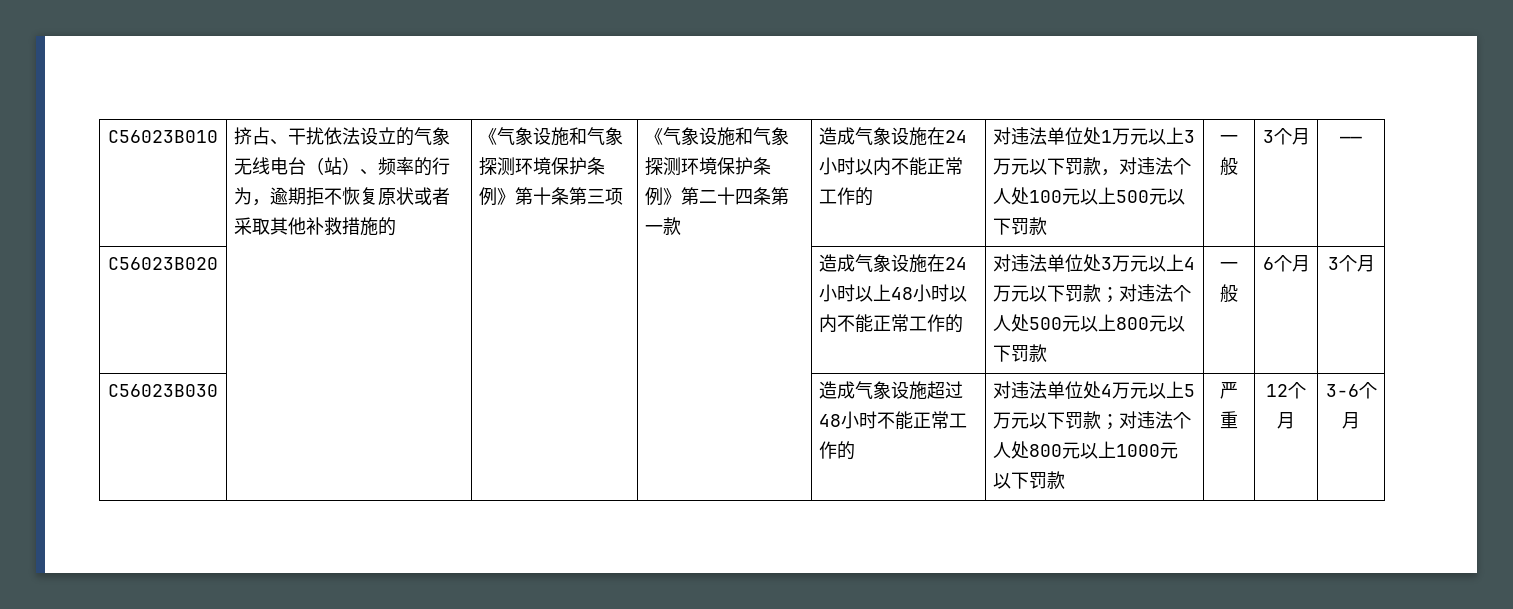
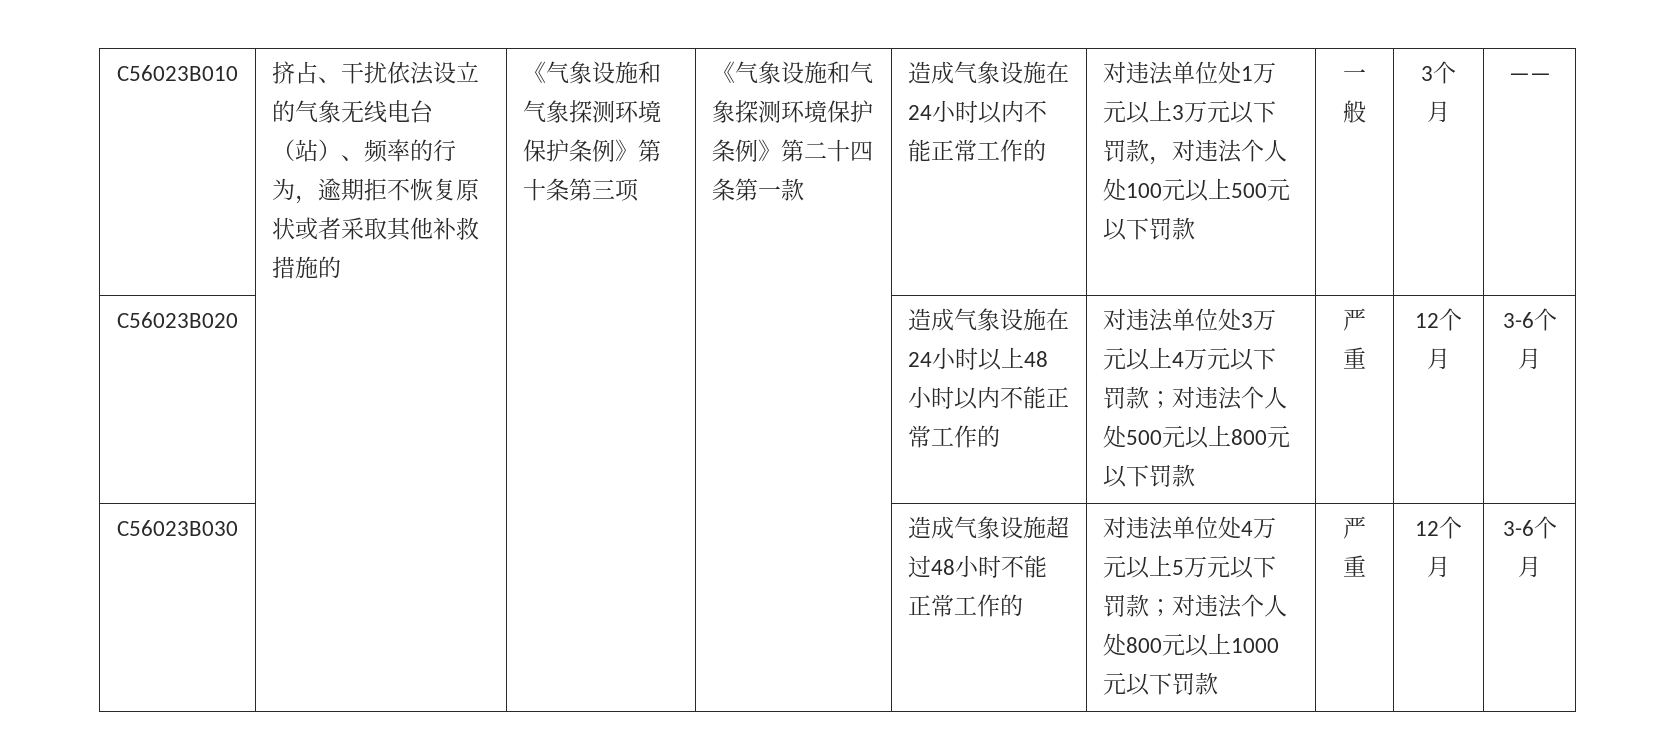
[1220,262,1238,270] [1220,284,1238,302] [1262,255,1310,272] [1327,257,1339,270] 一般 | 6个月 | 3 -> [1343,308,1366,331] [1343,347,1366,369] [1415,308,1462,331] [1427,348,1450,369] [1502,312,1534,328] 严重 | 12个月 | 3-6

